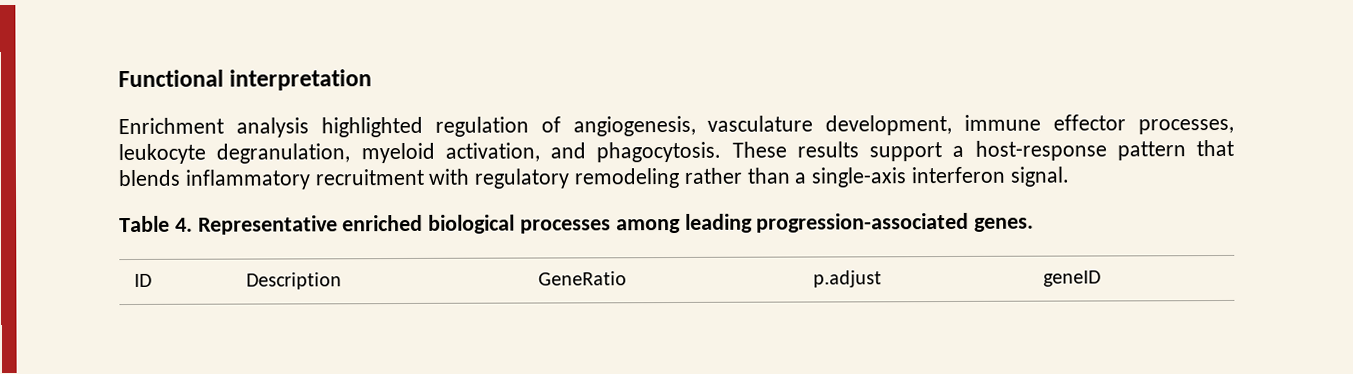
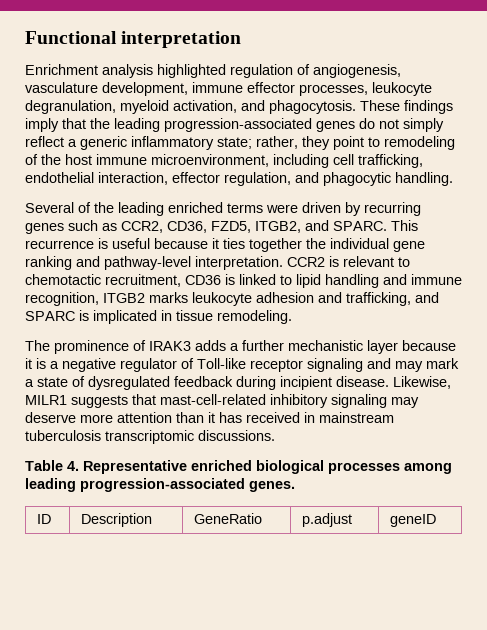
[796,139,1234,162] [118,166,1070,190] results support a host-response pattern that blends inflammatory recruitment with regulatory remodeling rather than a single-axis interferon signal. -> [404,100,453,114] [25,118,444,132] [25,136,455,150] [25,154,423,168] [25,172,453,186] [25,202,421,216] [25,220,418,234] [25,238,425,252] [25,256,410,270] [25,274,462,288] [25,292,439,306] [25,310,292,324] [25,340,456,354] [25,358,459,372] [25,376,451,390] [25,394,419,408] [25,412,394,423] [25,430,275,444] findings imply that the leading progression-associated genes do not simply reflect a generic inflammatory state; rather, they point to remodeling of the host immune microenvironment, including cell trafficking, endothelial interaction, effector regulation, and phagocytic handling. // Several of the leading enriched terms were driven by recurring genes such as CCR2, CD36, FZD5, ITGB2, and SPARC. This recurrence is useful because it ties together the individual gene ranking and pathway-level interpretation. CCR2 is relevant to chemotactic recruitment, CD36 is linked to lipid handling and immune recognition, ITGB2 marks leukocyte adhesion and trafficking, and SPARC is implicated in tissue remodeling. // The prominence of IRAK3 adds a further mechanistic layer because it is a negative regulator of Toll-like receptor signaling and may mark a state of dysregulated feedback during incipient disease. Likewise, MILR1 suggests that mast-cell-related inhibitory signaling may deserve more attention than it has received in mainstream tuberculosis transcriptomic discussions.

